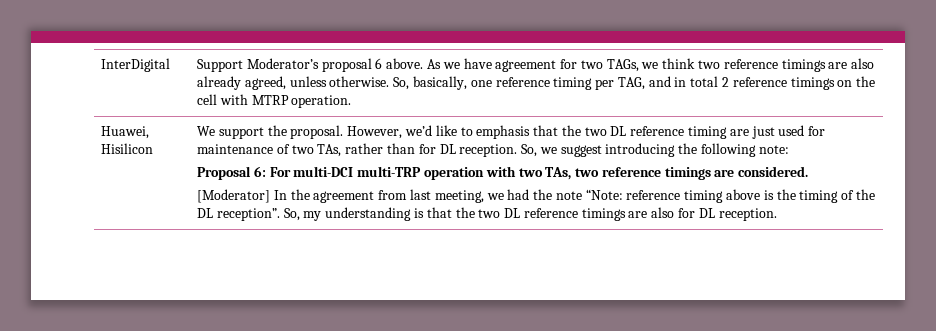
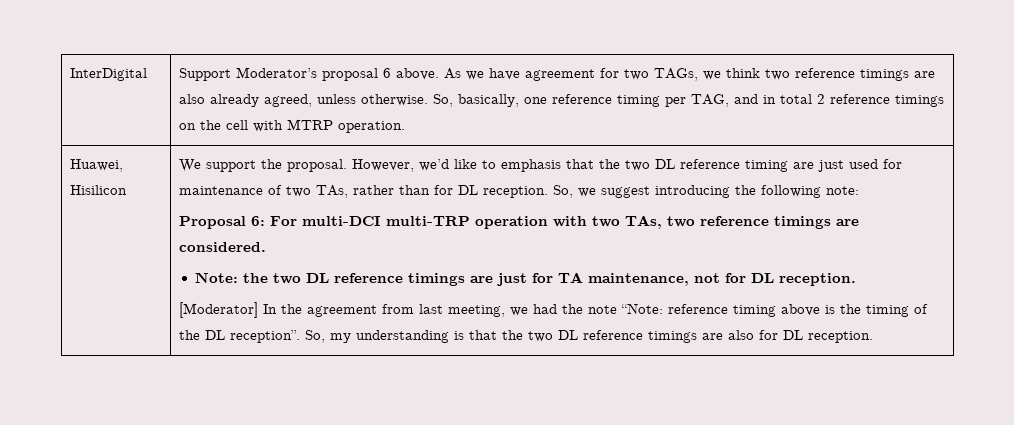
(809, 171) none -> [195,272,857,286] // Note: the two DL reference timings are just for TA maintenance, not for DL reception.

